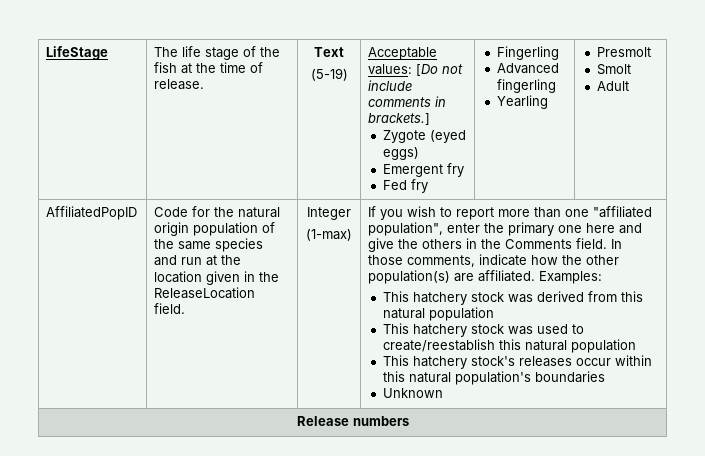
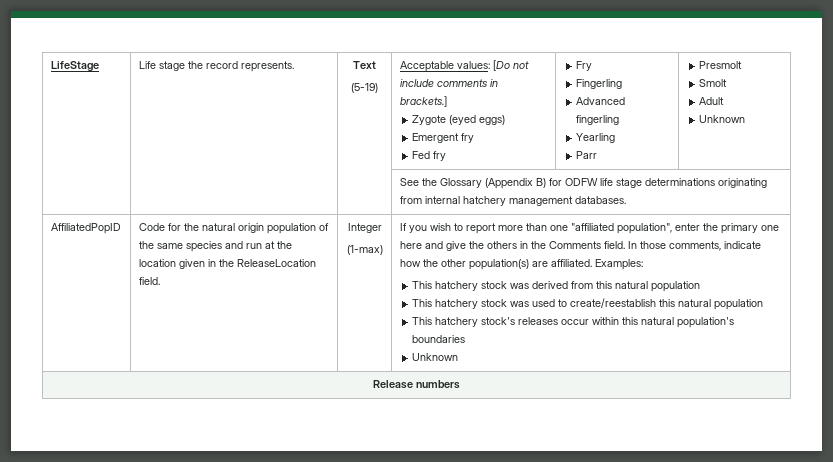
[154,46,281,60] [154,62,264,74] [154,79,205,90] The life stage of the fish at the time of release. -> [138,61,294,72] Life stage the record represents.
(428, 186) none -> [575,61,592,71] Fry //
(548, 102) none -> [575,151,597,159] // Parr
(629, 86) none -> [698,115,745,123] [399,178,767,189] [399,196,626,206] // Unknown // | | | See the Glossary (Appendix B) for ODFW life stage determinations originating from internal hatchery management databases.

